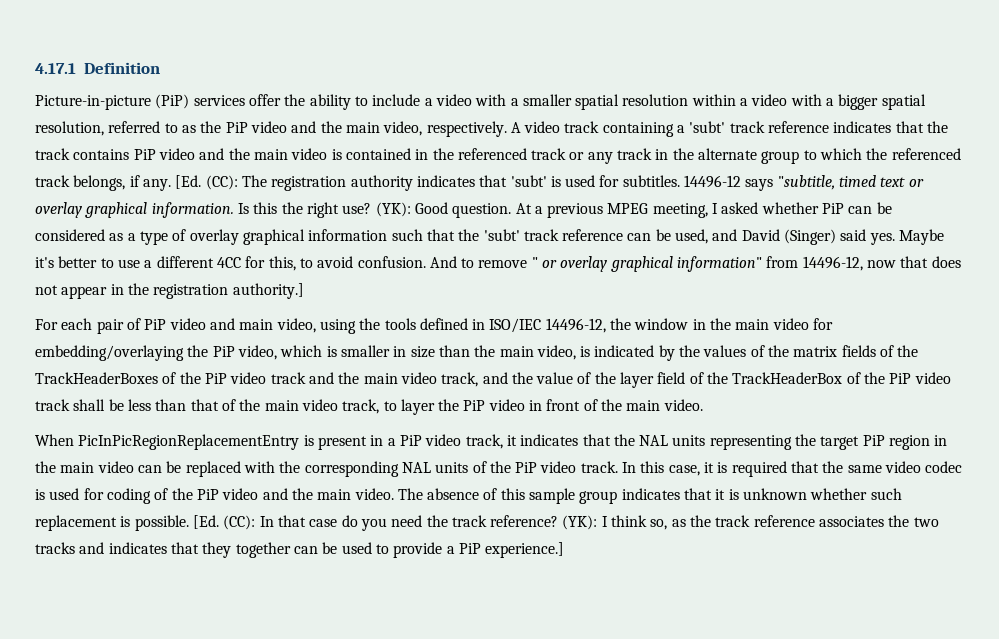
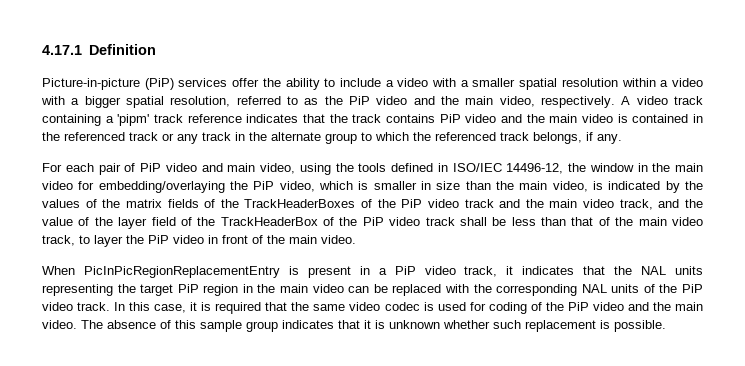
[689,121,726,133] 'subt' -> [117,114,150,126] 'pipm'
[175,175,924,191] [35,202,892,218] [35,229,945,245] [35,256,961,272] [35,283,304,299] [Ed. (CC): The registration authority indicates that 'subt' is used for subtitles. 14496-12 says "subtitle, timed text or overlay graphical information. Is this the right use? (YK): Good question. At a previous MPEG meeting, I asked whether PiP can be considered as a type of overlay graphical information such that the 'subt' track reference can be used, and David (Singer) said yes. Maybe it's better to use a different 4CC for this, to avoid confusion. And to remove " or overlay graphical information" from 14496-12, now that does not appear in the registration authority.] -> (622, 139) none
[192,515,939,531] [35,542,565,558] [Ed. (CC): In that case do you need the track reference? (YK): I think so, as the track reference associates the two tracks and indicates that they together can be used to provide a PiP experience.] -> (666, 326) none

